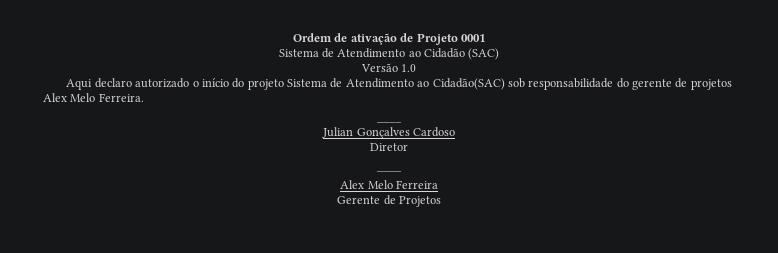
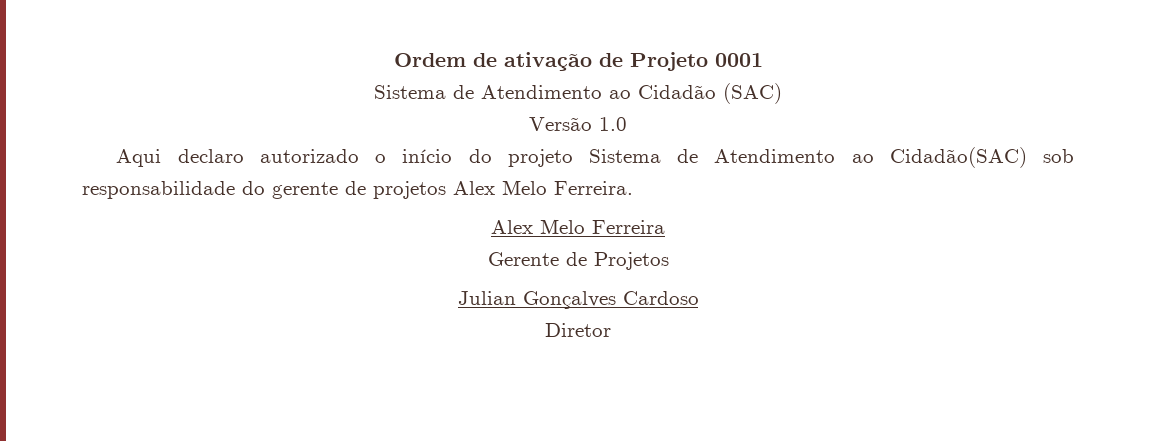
[377,121,402,123] [322,127,455,139] [370,143,408,151] [377,170,402,172] // ____ // Julian Gonçalves Cardoso // Diretor // ____ -> (633, 188) none
(441, 201) none -> [457,291,699,309] [545,323,611,337] // Julian Gonçalves Cardoso // Diretor

